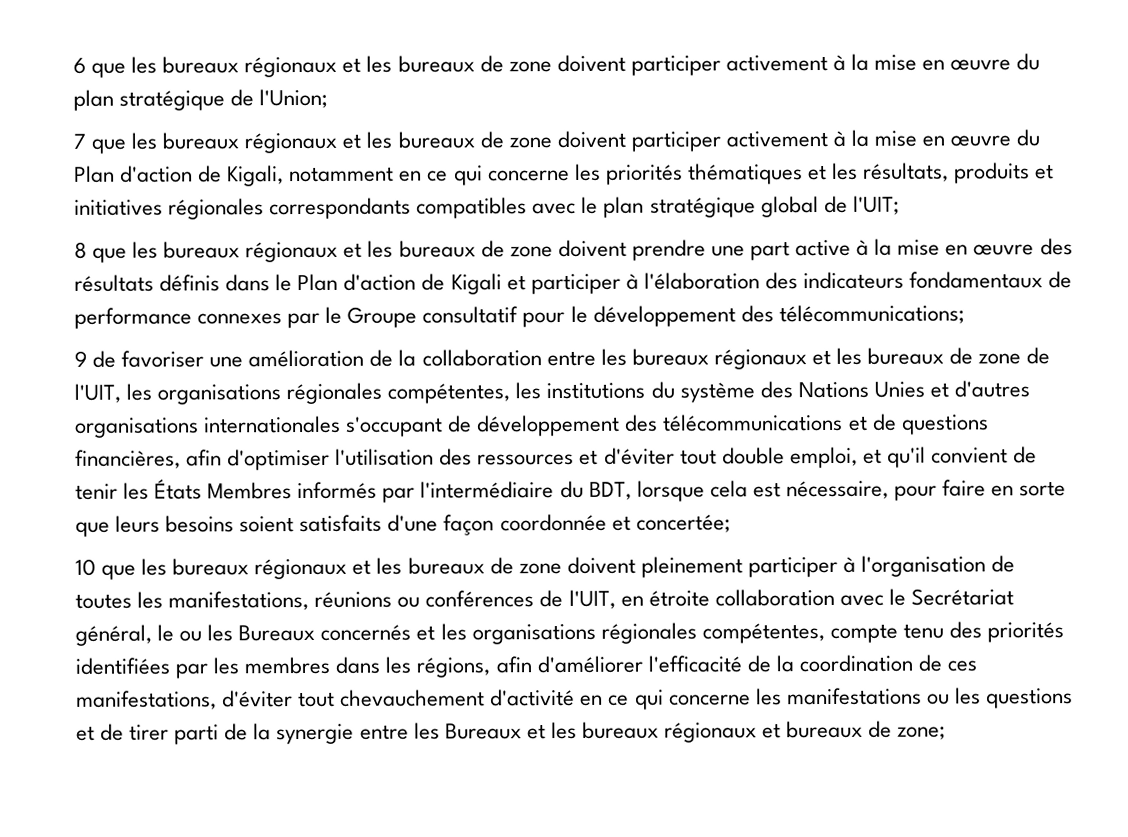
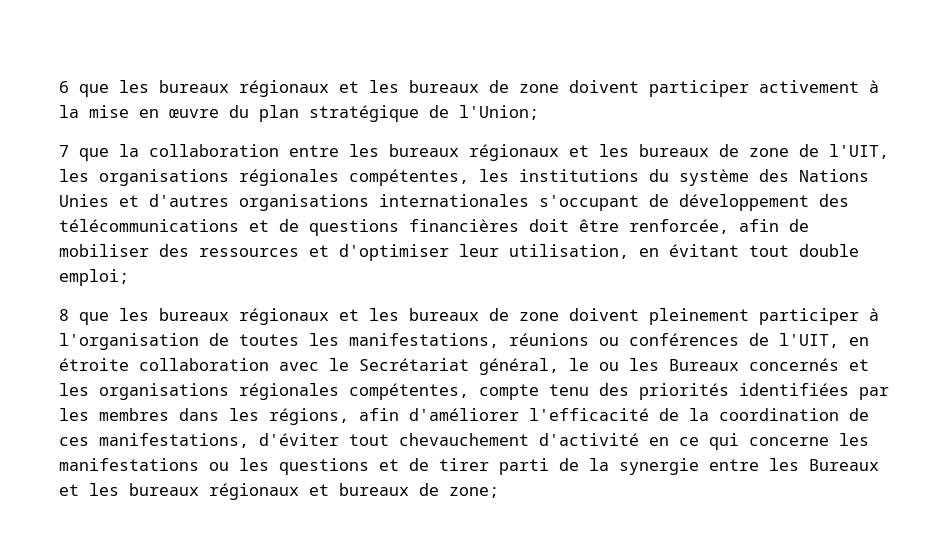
[131,129,1041,154] [74,162,1055,187] [74,195,900,220] [74,238,1073,263] [74,271,1073,295] [74,304,965,329] [74,349,394,368] les bureaux régionaux et les bureaux de zone doivent participer activement à la mise en œuvre du Plan d'action de Kigali, notamment en ce qui concerne les priorités thématiques et les résultats, produits et initiatives régionales correspondants compatibles avec le plan stratégique global de l'UIT; // 8 que les bureaux régionaux et les bureaux de zone doivent prendre une part active à la mise en œuvre des résultats définis dans le Plan d'action de Kigali et participer à l'élaboration des indicateurs fondamentaux de performance connexes par le Groupe consultatif pour le développement des télécommunications; // 9 de favoriser une amélioration de -> (109, 154) none
[75,446,1038,471] [75,478,1067,503] [75,513,731,537] [75,558,96,576] financières, afin d'optimiser l'utilisation des ressources et d'éviter tout double emploi, et qu'il convient de tenir les États Membres informés par l'intermédiaire du BDT, lorsque cela est nécessaire, pour faire en sorte que leurs besoins soient satisfaits d'une façon coordonnée et concertée; // 10 -> [409,219,809,234] [59,244,859,261] [59,269,129,286] [59,309,69,321] financières doit être renforcée, afin de mobiliser des ressources et d'optimiser leur utilisation, en évitant tout double emploi; // 8

